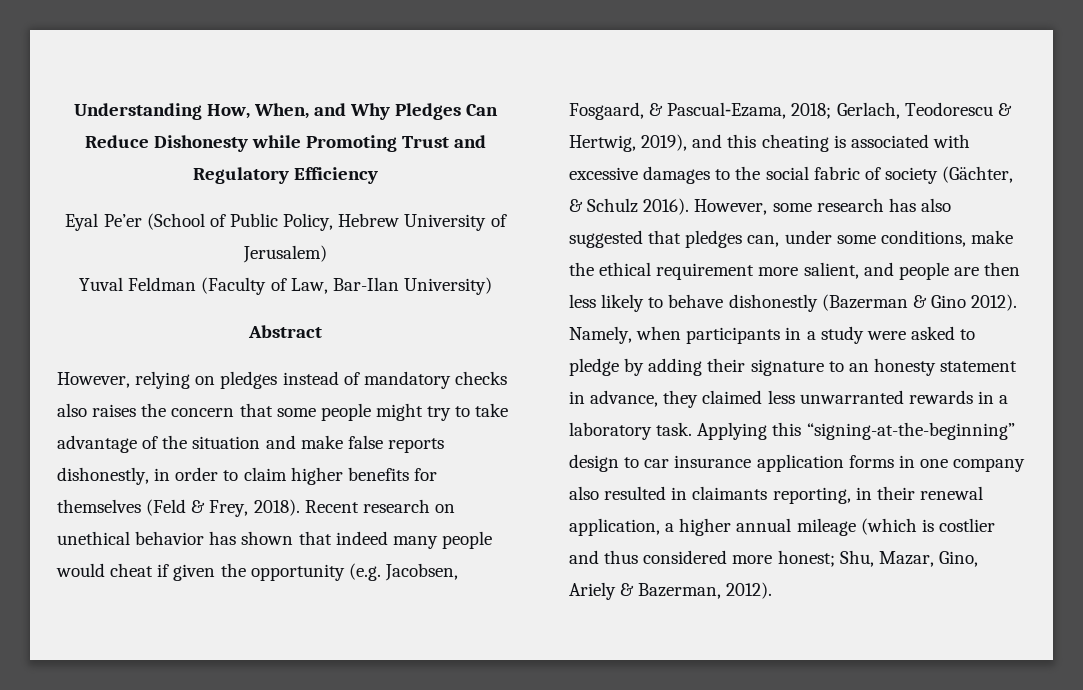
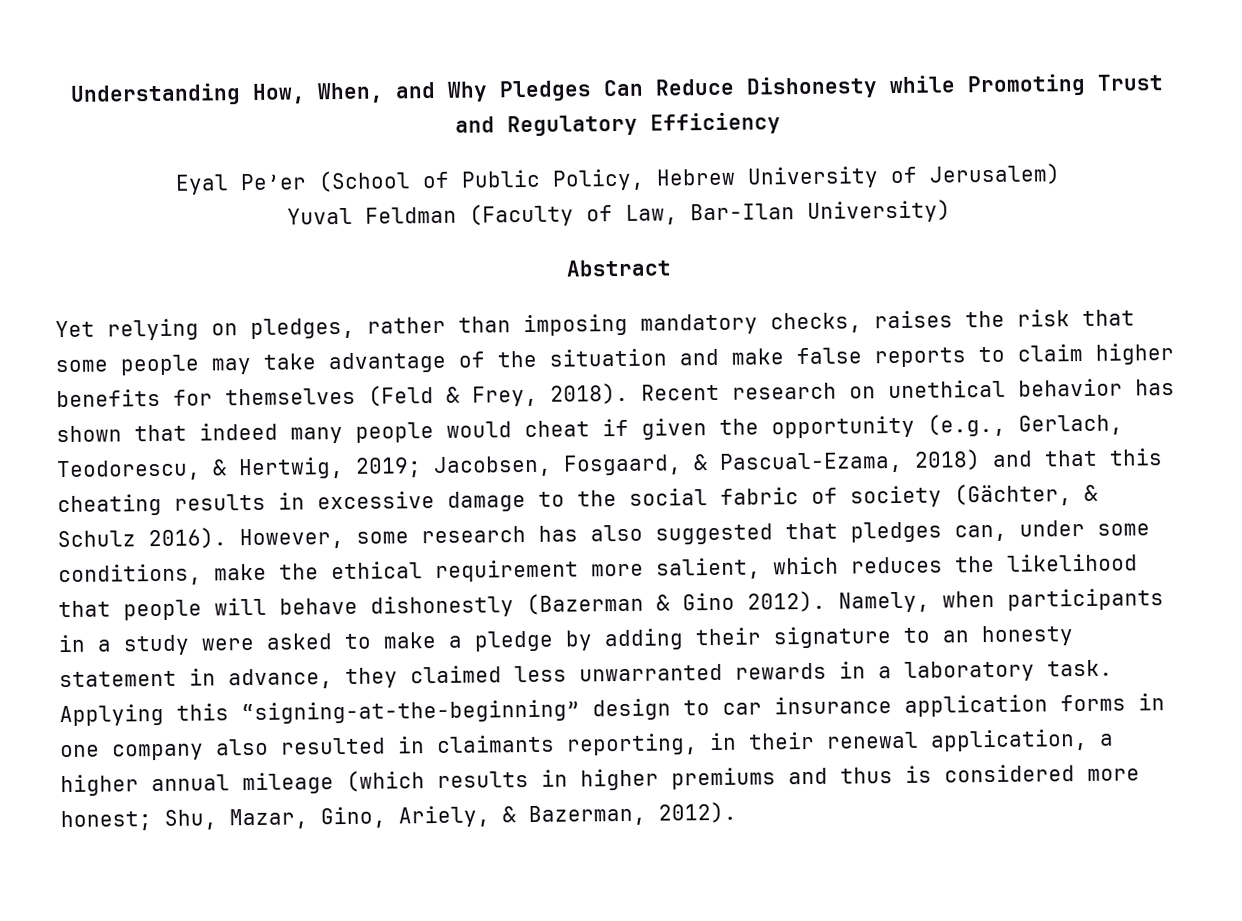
[57,372,130,388] However, -> [55,320,95,338] Yet
[220,371,507,389] [57,403,87,417] pledges instead of mandatory checks also -> [250,312,862,340] pledges, rather than imposing mandatory checks,
[171,408,235,417] concern -> [1017,309,1070,327] risk
[375,403,471,421] might try to -> [211,357,252,375] may
[57,467,219,485] dishonestly, in order -> (967, 357) none
[348,563,458,581] [569,102,1012,120] [569,134,970,152] [569,166,711,184] (e.g. Jacobsen, Fosgaard, & Pascual‐Ezama, 2018; Gerlach, Teodorescu & Hertwig, 2019), and this cheating is associated with excessive damages -> [927,413,1123,437] [56,448,1163,482] [57,491,526,517] (e.g., Gerlach, Teodorescu, & Hertwig, 2019; Jacobsen, Fosgaard, & Pascual‐Ezama, 2018) and that this cheating results in excessive damage
[863,262,1021,280] [569,294,664,312] and people are then less likely to -> [773,553,1138,575] [58,597,267,621] which reduces the likelihood that people will
(976, 334) none -> [383,632,463,649] make a
[921,518,995,532] is costlier -> [437,767,776,791] results in higher premiums
(639, 557) none -> [905,765,932,783] is
[569,582,616,600] Ariely -> [398,805,490,828] Ariely,

